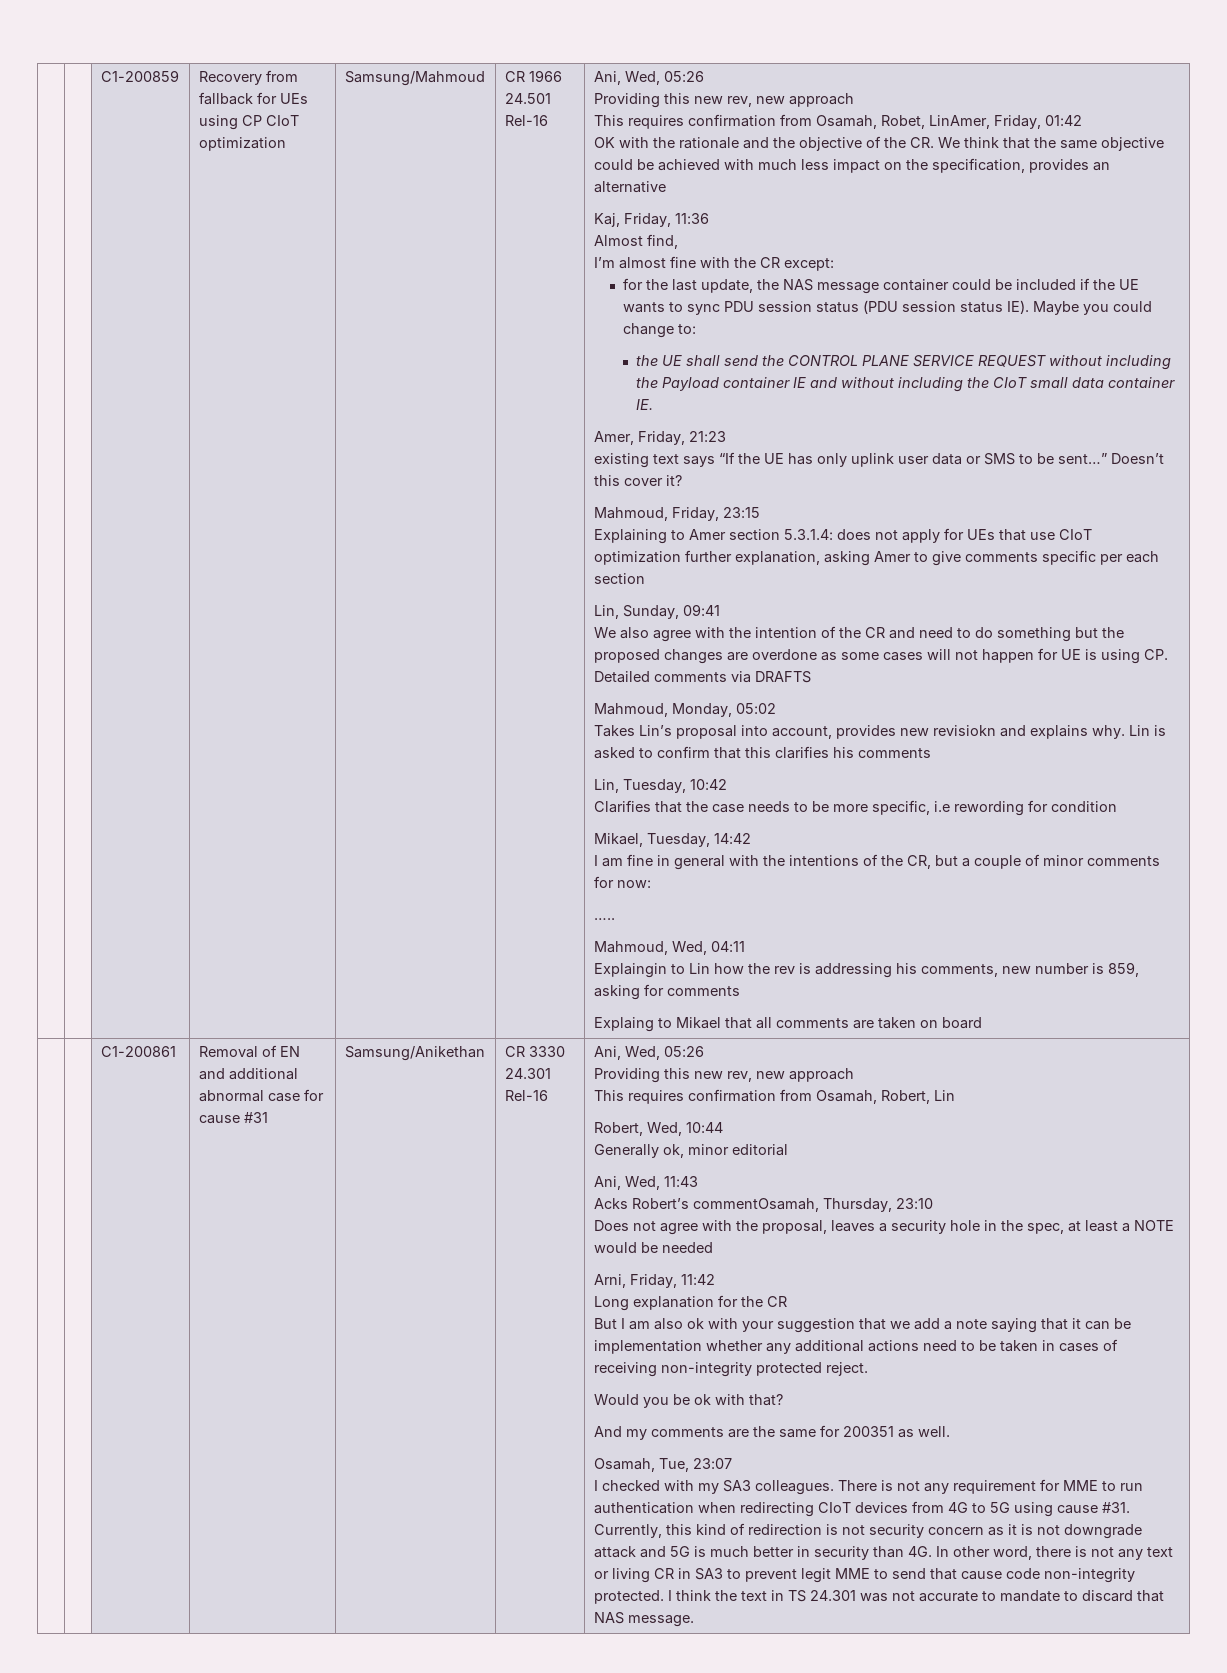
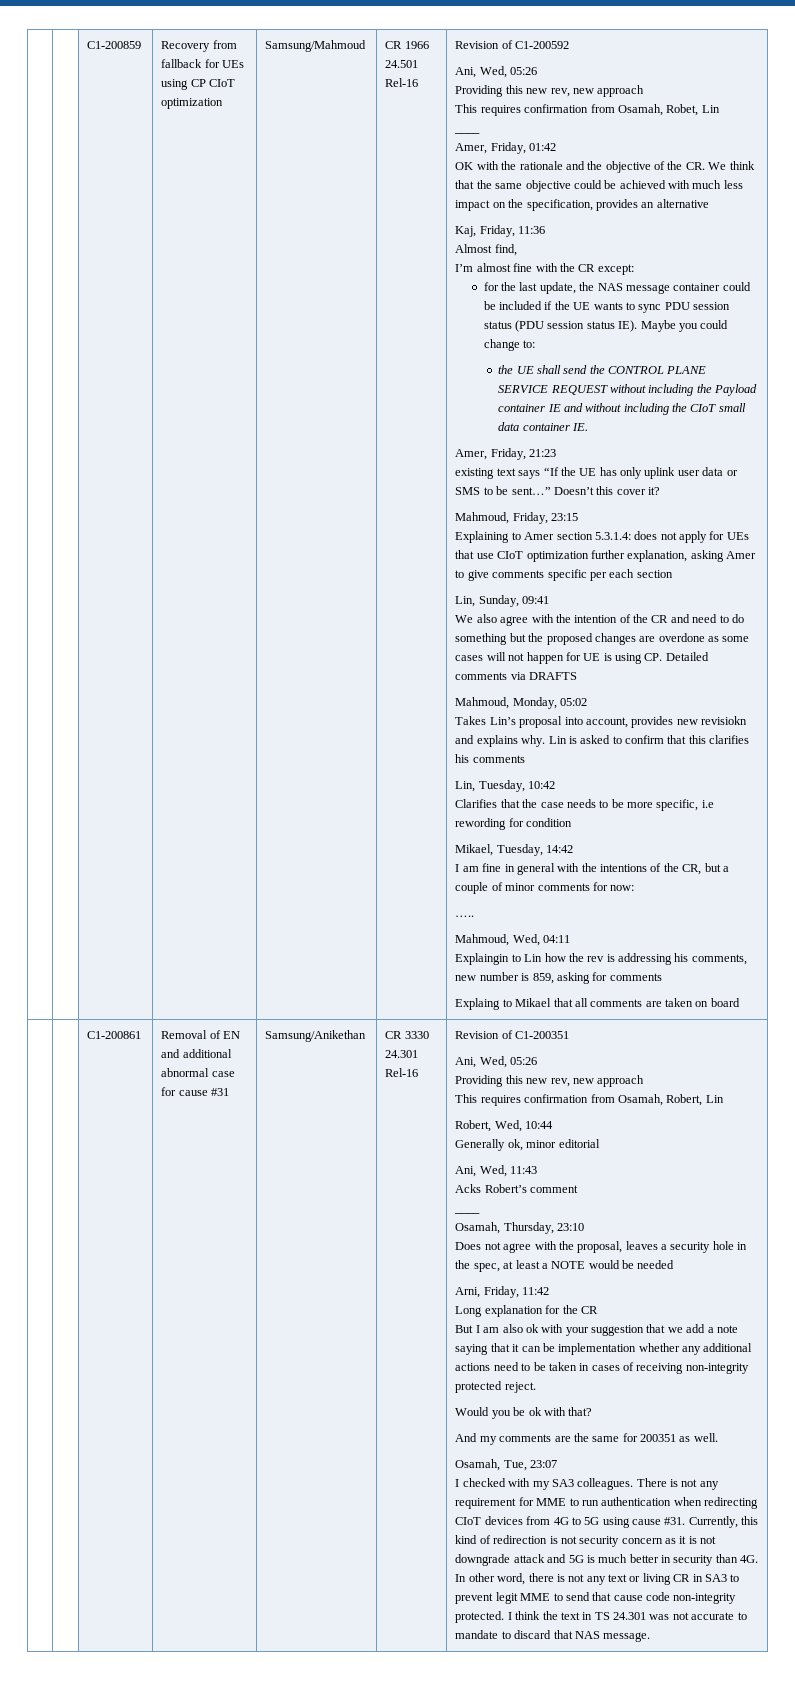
(548, 120) none -> [455,40,570,49] Revision of C1-200592 //
[928,115,990,129] LinAmer, -> [701,105,720,113] [454,132,481,134] [455,143,488,154] Lin // ____ // Amer,
(548, 1095) none -> [455,1030,570,1039] Revision of C1-200351 //
[692,1198,819,1212] commentOsamah, -> [530,1185,579,1193] [454,1212,481,1214] [455,1222,501,1234] comment // ____ // Osamah,

